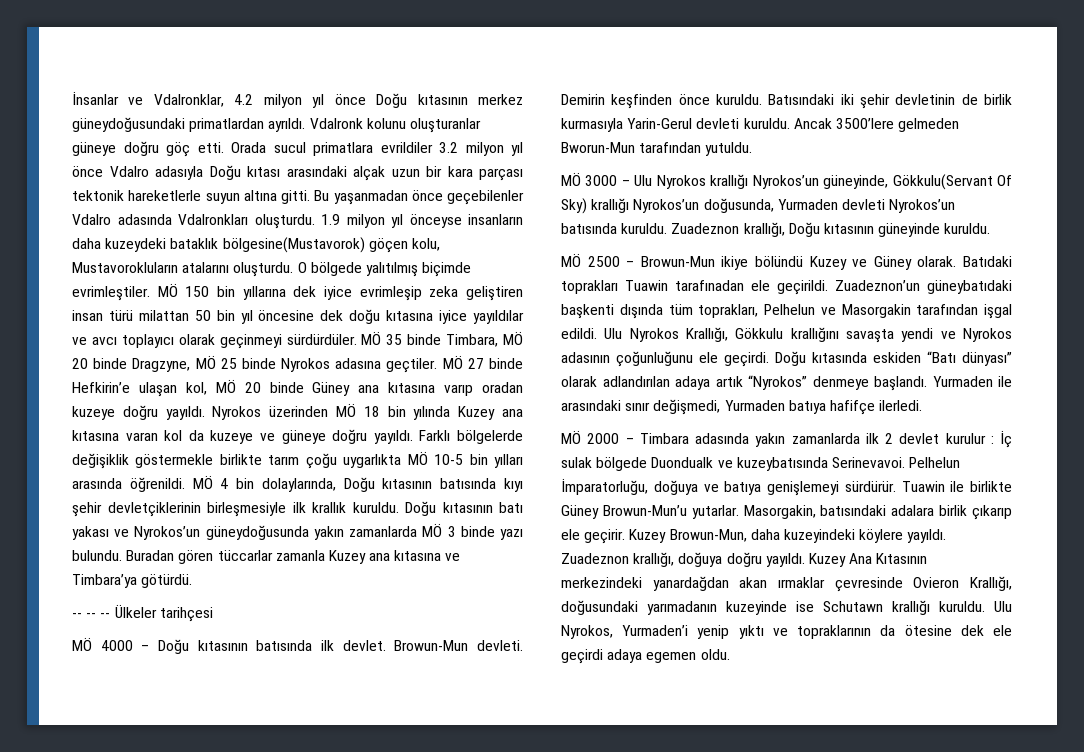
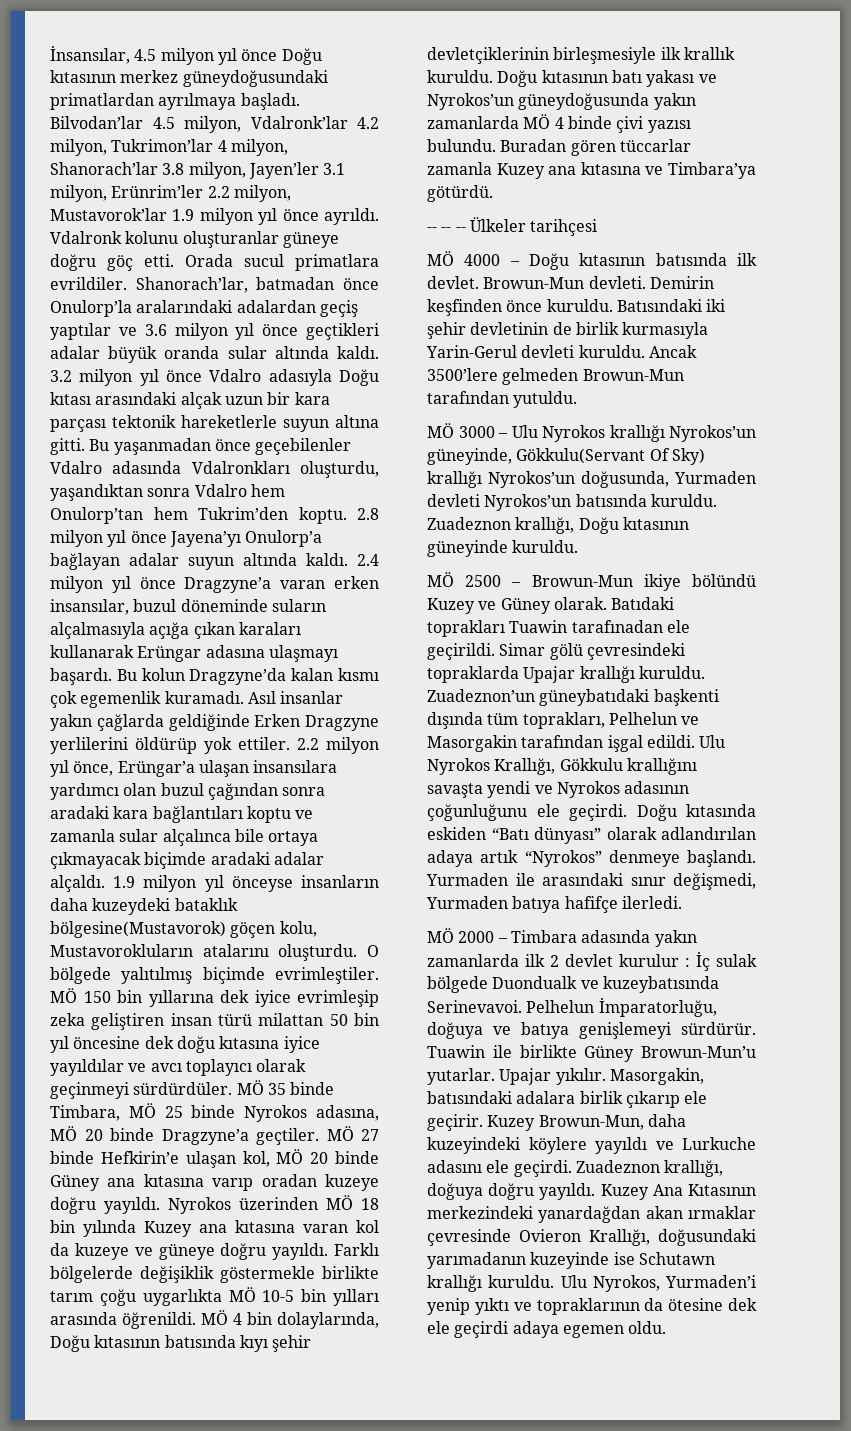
[72,91,254,107] İnsanlar ve Vdalronklar, 4.2 -> [50,45,157,64] İnsansılar, 4.5
(265, 125) none -> [158,93,300,110] [50,116,379,133] [50,139,288,156] [50,162,346,179] [50,185,291,202] [50,208,319,225] ayrılmaya başladı. Bilvodan’lar 4.5 milyon, Vdalronk’lar 4.2 milyon, Tukrimon’lar 4 milyon, Shanorach’lar 3.8 milyon, Jayen’ler 3.1 milyon, Erünrim’ler 2.2 milyon, Mustavorok’lar 1.9 milyon yıl önce
[380,142,433,153] evrildiler -> [50,277,380,293] [50,300,358,317] [50,323,379,340] [50,346,379,363] evrildiler. Shanorach’lar, batmadan önce Onulorp’la aralarındaki adalardan geçiş yaptılar ve 3.6 milyon yıl önce geçtikleri adalar büyük oranda sular altında kaldı.
[254,214,315,229] oluşturdu. -> [300,461,379,478] [50,484,285,501] [50,507,379,524] [50,530,323,547] [50,553,379,570] [50,576,379,593] [50,599,326,615] [50,622,301,639] [50,645,338,662] [50,668,379,685] [50,691,344,708] [50,714,379,731] [50,737,379,754] [50,760,338,777] [50,783,326,800] [50,806,314,823] [50,829,319,846] [50,852,324,869] [50,875,105,892] oluşturdu, yaşandıktan sonra Vdalro hem Onulorp’tan hem Tukrim’den koptu. 2.8 milyon yıl önce Jayena’yı Onulorp’a bağlayan adalar suyun altında kaldı. 2.4 milyon yıl önce Dragzyne’a varan erken insansılar, buzul döneminde suların alçalmasıyla açığa çıkan karaları kullanarak Erüngar adasına ulaşmayı başardı. Bu kolun Dragzyne’da kalan kısmı çok egemenlik kuramadı. Asıl insanlar yakın çağlarda geldiğinde Erken Dragzyne yerlilerini öldürüp yok ettiler. 2.2 milyon yıl önce, Erüngar’a ulaşan insansılara yardımcı olan buzul çağından sonra aradaki kara bağlantıları koptu ve zamanla sular alçalınca bile ortaya çıkmayacak biçimde aradaki adalar alçaldı.
[72,355,382,372] 20 binde Dragzyne, MÖ 25 binde Nyrokos adasına -> [164,1105,380,1122] [50,1126,249,1145] 25 binde Nyrokos adasına, MÖ 20 binde Dragzyne’a
[447,526,523,540] 3 binde yazı -> [554,116,691,133] 4 binde çivi yazısı
[561,142,635,153] Bworun-Mun -> [582,369,684,381] Browun-Mun
(828, 287) none -> [499,643,685,660] [427,666,705,683] Simar gölü çevresindeki topraklarda Upajar krallığı kuruldu.
(739, 512) none -> [499,1068,606,1085] Upajar yıkılır.
[907,529,947,543] yayıldı. -> [595,1137,756,1154] [427,1160,572,1177] yayıldı ve Lurkuche adasını ele geçirdi.

